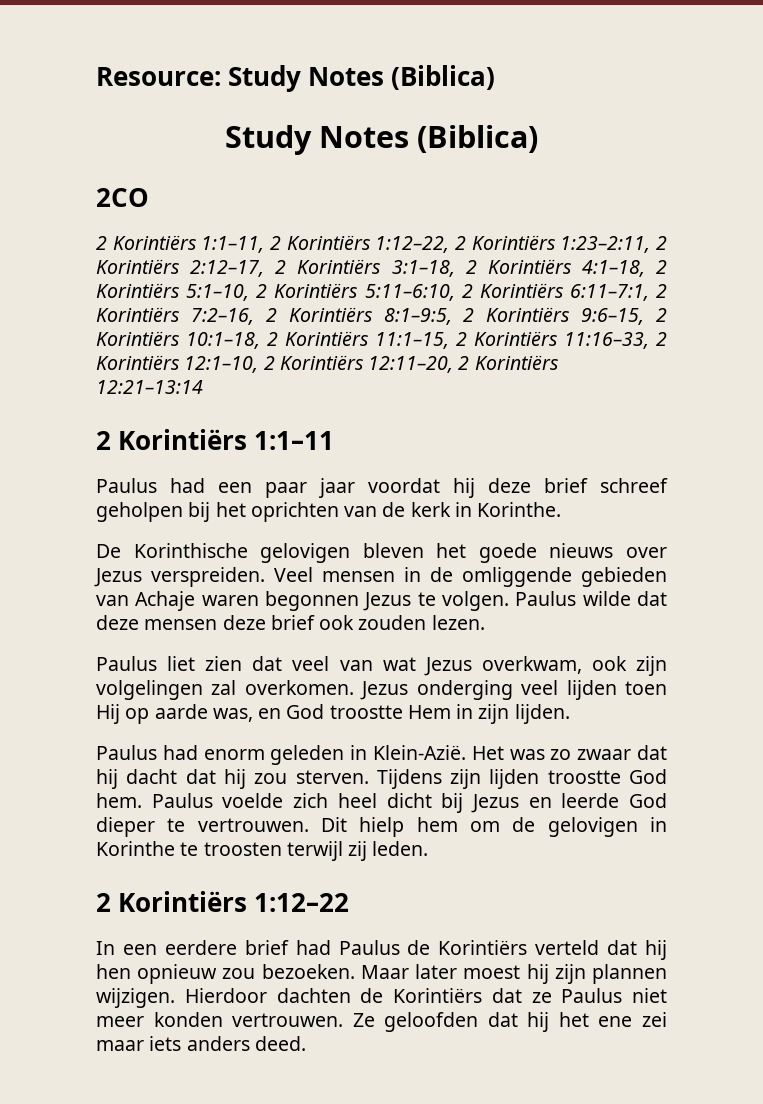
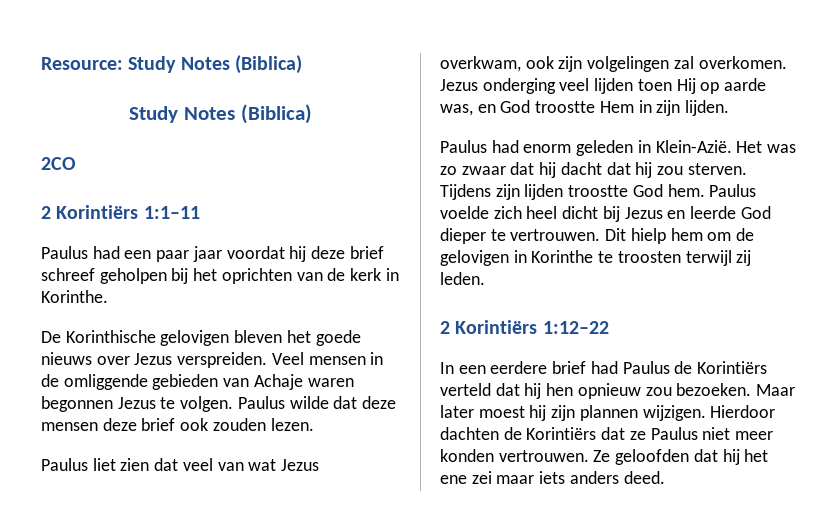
[96,235,667,253] [96,259,667,277] [96,283,667,301] [96,307,667,325] [96,331,667,349] [96,355,559,373] [96,380,203,394] // 2 Korintiërs 1:1–11, 2 Korintiërs 1:12–22, 2 Korintiërs 1:23–2:11, 2 Korintiërs 2:12–17, 2 Korintiërs 3:1–18, 2 Korintiërs 4:1–18, 2 Korintiërs 5:1–10, 2 Korintiërs 5:11–6:10, 2 Korintiërs 6:11–7:1, 2 Korintiërs 7:2–16, 2 Korintiërs 8:1–9:5, 2 Korintiërs 9:6–15, 2 Korintiërs 10:1–18, 2 Korintiërs 11:1–15, 2 Korintiërs 11:16–33, 2 Korintiërs 12:1–10, 2 Korintiërs 12:11–20, 2 Korintiërs 12:21–13:14 -> (76, 163) none

